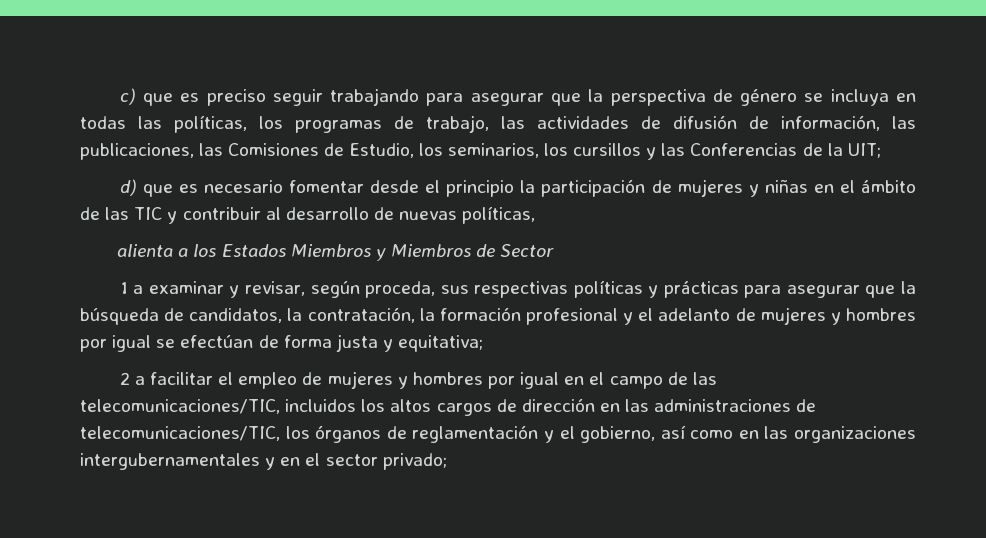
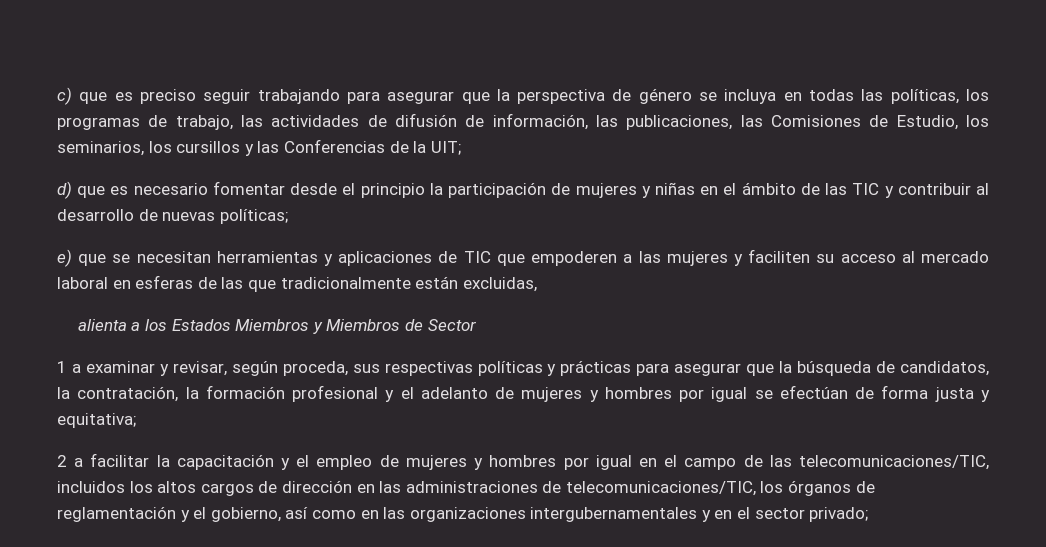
[462,206,536,224] políticas, -> [219,209,288,224] [57,249,990,267] [57,275,537,292] políticas; // e) que se necesitan herramientas y aplicaciones de TIC que empoderen a las mujeres y faciliten su acceso al mercado laboral en esferas de las que tradicionalmente están excluidas,
(214, 378) none -> [156,454,291,470] la capacitación y

